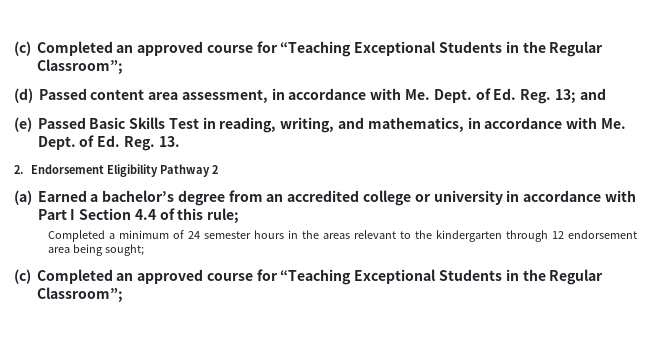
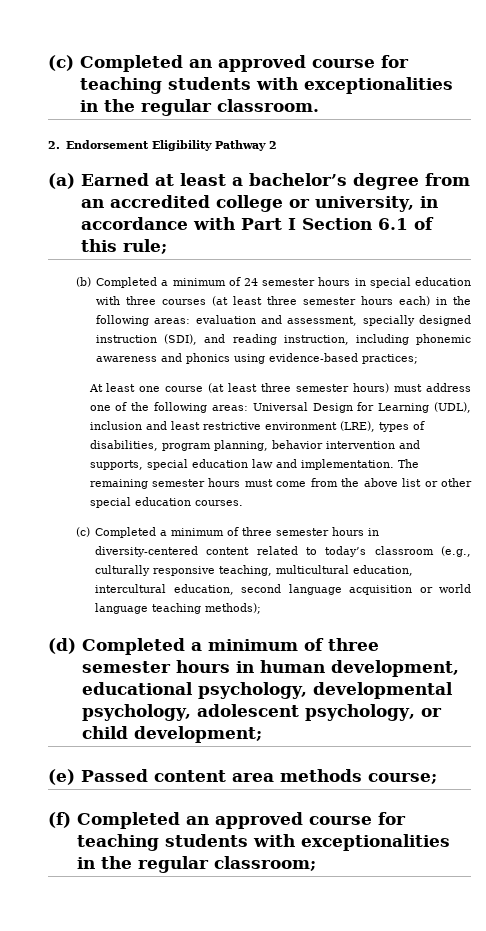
[14,41,604,57] [36,59,123,74] [14,88,606,104] [14,117,626,133] [37,135,180,151] (c) Completed an approved course for “Teaching Exceptional Students in the Regular Classroom”; // (d) Passed content area assessment, in accordance with Me. Dept. of Ed. Reg. 13; and // (e) Passed Basic Skills Test in reading, writing, and mathematics, in accordance with Me. Dept. of Ed. Reg. 13. -> [48,55,409,72] [79,77,453,94] [79,99,319,116] (c) Completed an approved course for teaching students with exceptionalities in the regular classroom.
(87, 196) none -> [154,173,226,186] at least
[433,190,503,205] university -> [314,196,415,212] university,
[134,209,156,220] 4.4 -> [377,218,408,230] 6.1
(240, 215) none -> [75,277,91,287] (b)
[302,230,638,242] [48,244,145,256] [14,269,604,285] [36,287,123,302] the areas relevant to the kindergarten through 12 endorsement area being sought; // (c) Completed an approved course for “Teaching Exceptional Students in the Regular Classroom”; -> [369,277,471,288] [96,296,471,306] [96,315,471,326] [96,334,471,345] [96,353,419,364] [88,383,471,393] [89,402,471,413] [89,421,425,432] [89,440,420,451] [89,459,419,470] [89,478,472,489] [89,497,243,508] [75,527,380,538] [95,546,471,557] [95,565,414,576] [95,584,471,595] [95,603,262,614] [48,638,379,655] [81,660,459,677] [81,682,454,699] [81,704,443,721] [81,726,262,743] [48,769,437,785] [48,812,406,829] [76,834,450,851] [76,856,316,873] special education with three courses (at least three semester hours each) in the following areas: evaluation and assessment, specially designed instruction (SDI), and reading instruction, including phonemic awareness and phonics using evidence-based practices; // At least one course (at least three semester hours) must address one of the following areas: Universal Design for Learning (UDL), inclusion and least restrictive environment (LRE), types of disabilities, program planning, behavior intervention and supports, special education law and implementation. The remaining semester hours must come from the above list or other special education courses. // (c) Completed a minimum of three semester hours in diversity-centered content related to today’s classroom (e.g., culturally responsive teaching, multicultural education, intercultural education, second language acquisition or world language teaching methods); // (d) Completed a minimum of three semester hours in human development, educational psychology, developmental psychology, adolescent psychology, or child development; // (e) Passed content area methods course; // (f) Completed an approved course for teaching students with exceptionalities in the regular classroom;

